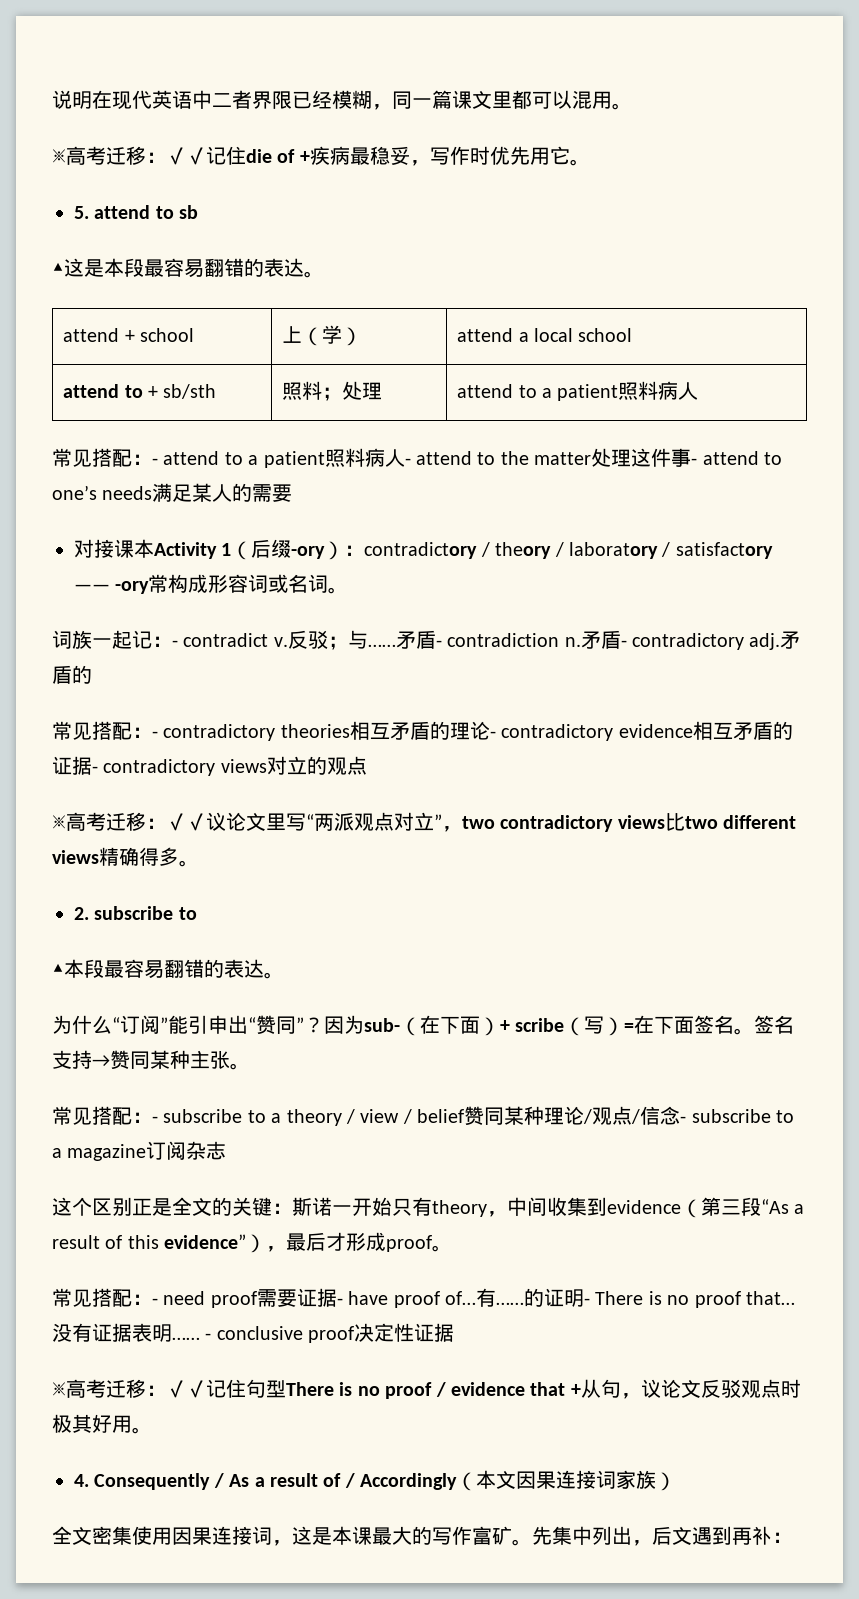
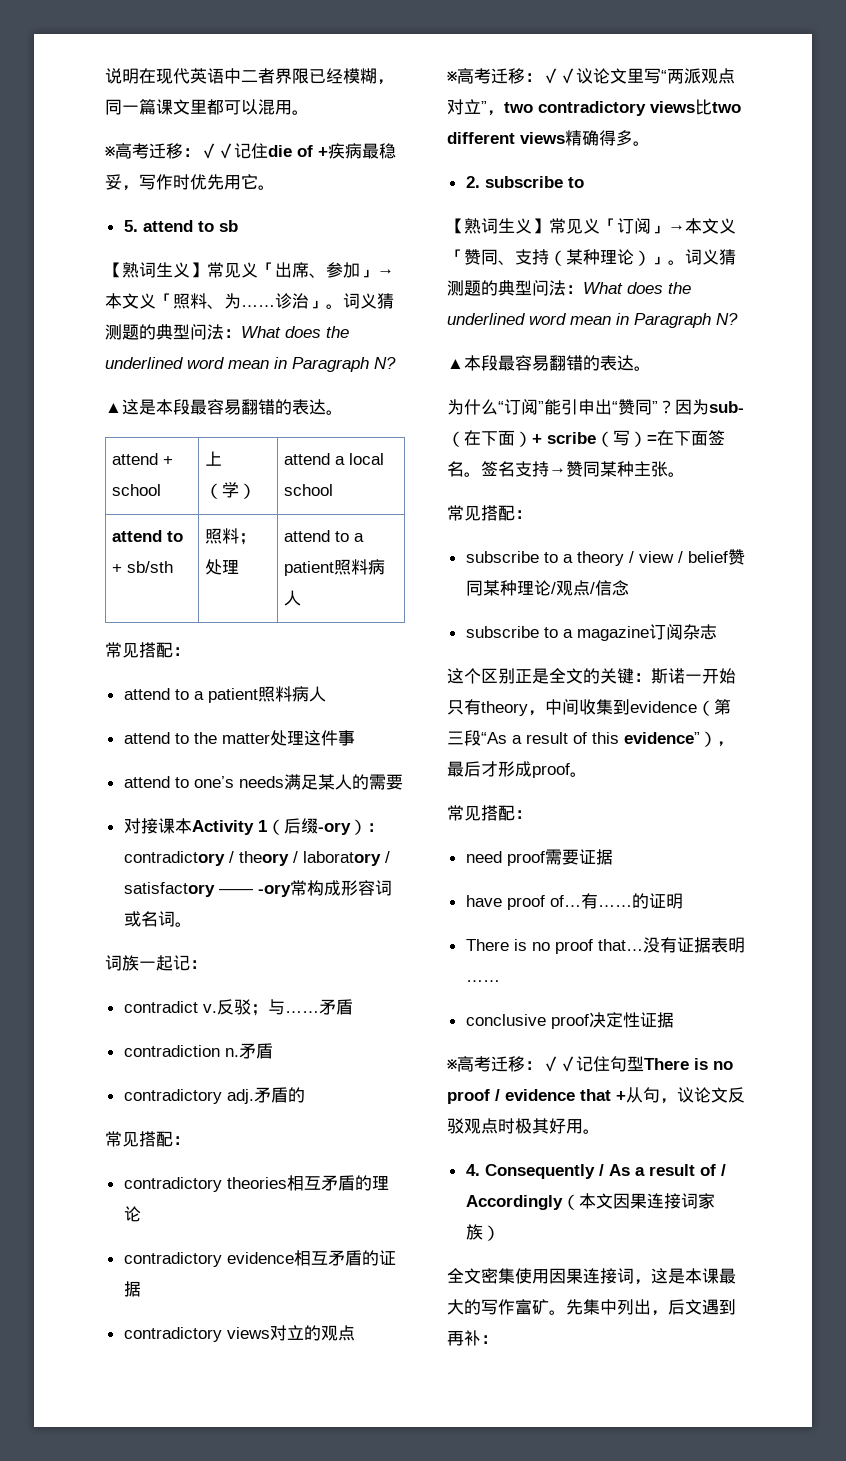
(199, 212) none -> [105,262,394,278] [105,293,394,309] [105,324,349,340] [105,357,396,372] // 【熟词生义】常见义「出席、参加」→本文义「照料、为……诊治」。词义猜测题的典型问法：What does the underlined word mean in Paragraph N?
[152,448,411,468] - attend to a patient照料病人- -> [123,686,326,703] // attend to a patient照料病人 //
[691,458,698,465] - -> (355, 738) //
[172,640,178,647] - -> (207, 964) //
[435,640,442,647] - -> (353, 1007) //
[620,640,627,647] - -> (273, 1051) //
[152,731,158,738] - -> (190, 1140) //
[489,731,496,738] - -> (141, 1214) //
[92,766,98,773] - -> (141, 1289) //
(197, 913) none -> [447,218,736,234] [447,249,736,266] [447,280,691,296] [447,313,738,328] // 【熟词生义】常见义「订阅」→本文义「赞同、支持（某种理论）」。词义猜测题的典型问法：What does the underlined word mean in Paragraph N?
[152,1116,158,1123] - -> (532, 514) //
[680,1116,687,1123] - -> (629, 588) //
[152,1298,158,1305] - -> (532, 814) //
[336,1298,343,1305] - -> (613, 857) //
[584,1298,590,1305] - -> (683, 901) //
[205,1333,212,1340] - -> (500, 981) //

